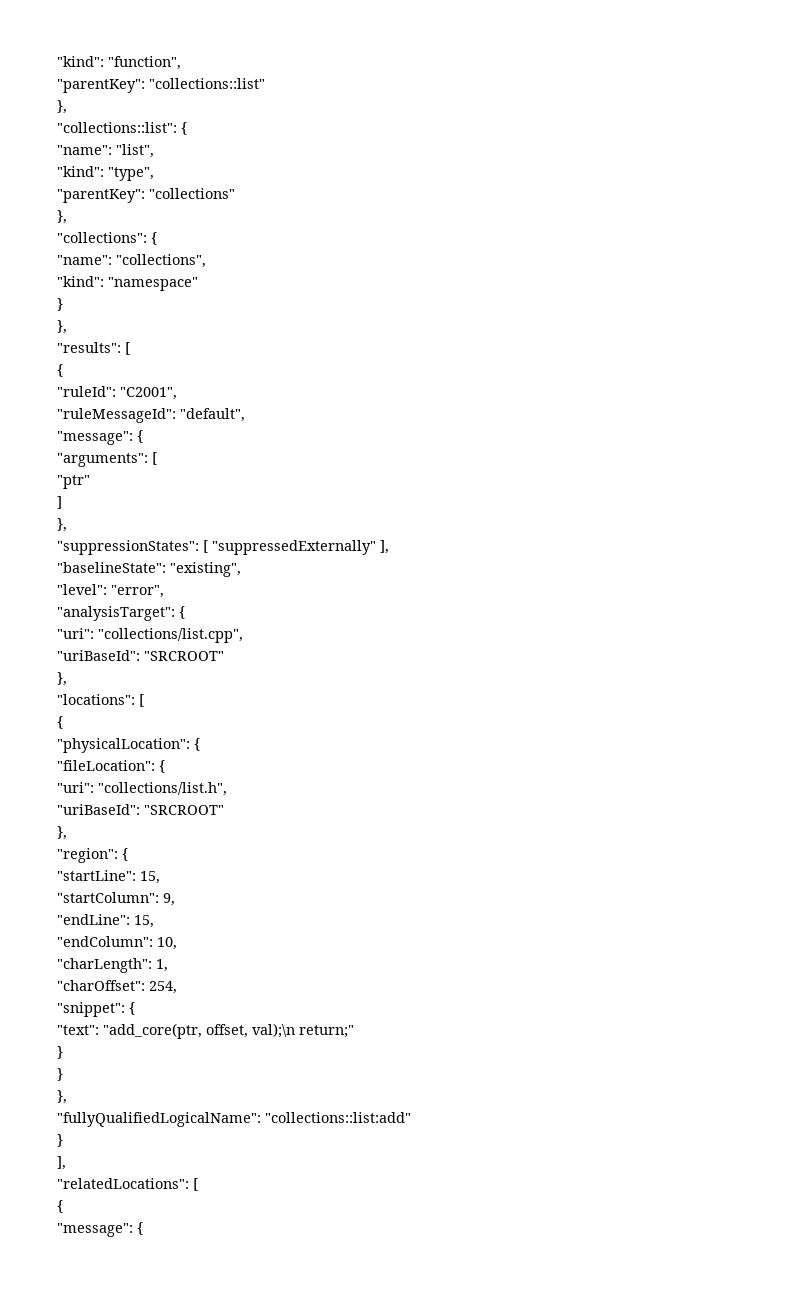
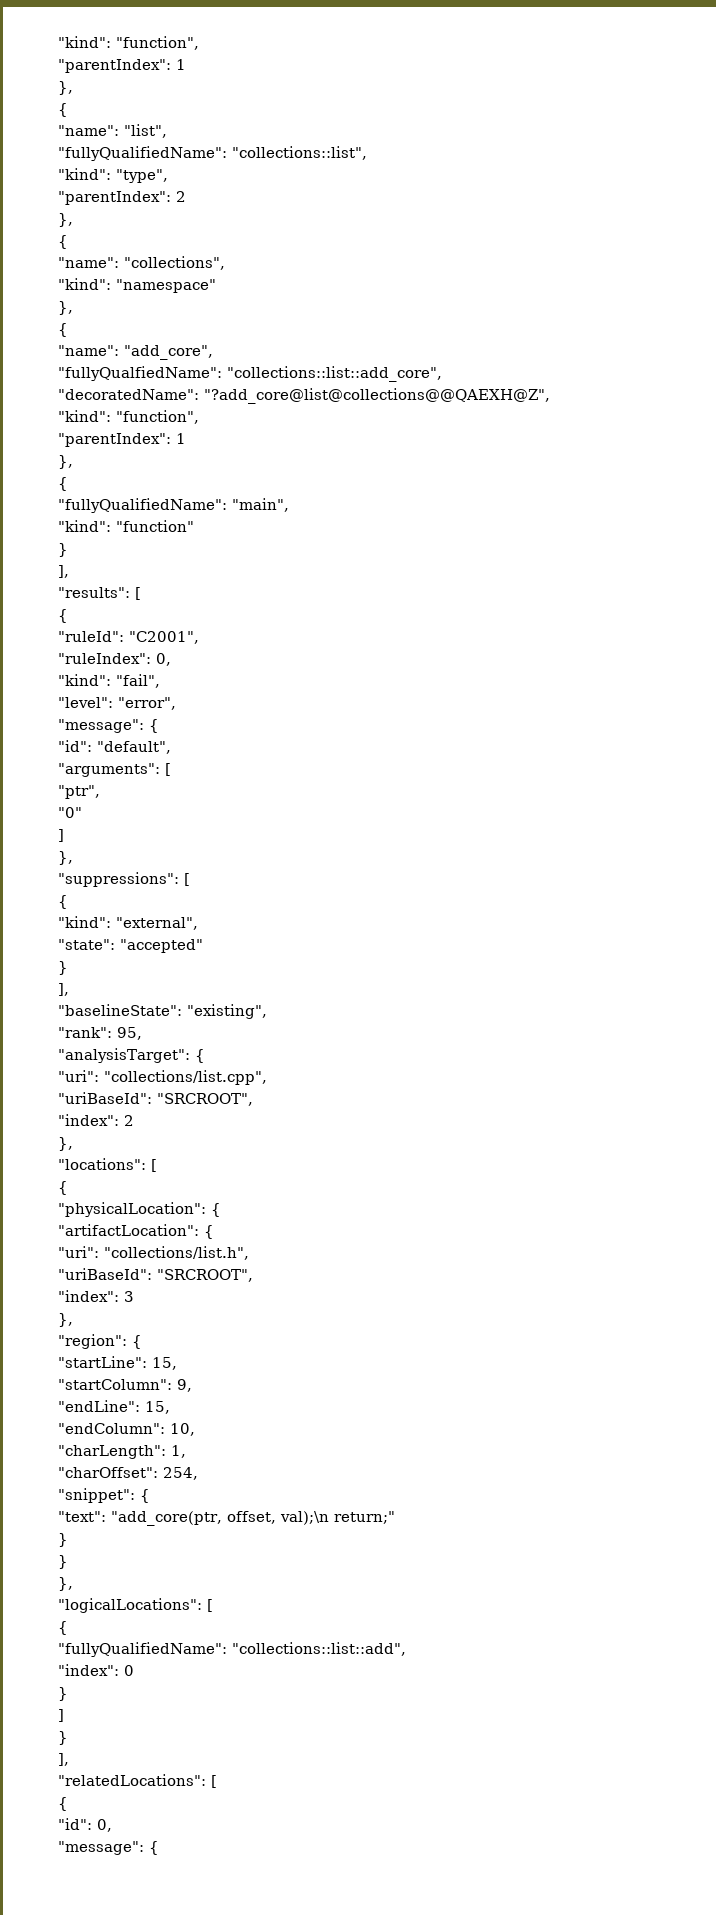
[57,56,182,70] [57,78,266,93] [57,100,68,114] [57,122,178,133] "kind": "function", // "parentKey": "collections::list" // }, // "collections::list": -> [58,36,200,50] [58,59,187,73] [58,81,74,95] "kind": "function", // "parentIndex": 1 // }, //
(155, 151) none -> [58,146,368,161] // "fullyQualifiedName": "collections::list",
[57,188,236,203] [57,210,68,224] [57,232,148,243] "parentKey": "collections" // }, // "collections": -> [58,191,187,205] [58,213,74,227] "parentIndex": 2 // }, //
[57,298,64,311] [57,320,68,334] // } // }, -> [58,301,74,315] [58,323,69,337] [58,345,214,360] [58,366,443,382] [58,388,551,404] [58,410,200,424] [58,433,187,447] [58,455,74,469] [58,477,69,491] [58,498,290,513] [58,520,195,532] [58,543,69,557] [58,565,70,578] // }, // { // "name": "add_core", // "fullyQualfiedName": "collections::list::add_core", // "decoratedName": "?add_core@list@collections@@QAEXH@Z", // "kind": "function", // "parentIndex": 1 // }, // { // "fullyQualifiedName": "main", // "kind": "function" // } // ],
[57,408,246,423] [57,430,144,445] "ruleMessageId": "default", // "message": { -> [58,653,172,666] [58,674,161,688] [58,697,177,710] [58,719,160,733] [58,740,172,754] "ruleIndex": 0, // "kind": "fail", // "level": "error", // "message": { // "id": "default",
[57,475,91,489] "ptr" -> [58,785,101,799] [58,807,83,818] "ptr", // "0"
[57,540,377,555] "suppressionStates": [ "suppressedExternally" -> [58,872,191,887] [58,895,69,909] [58,916,199,930] [58,939,204,953] [58,961,69,975] "suppressions": [ // { // "kind": "external", // "state": "accepted" // } //
[57,584,165,598] "level": "error", -> [58,1027,143,1040] "rank": 95,
[144,651,225,661] "SRCROOT" -> [157,1093,254,1106] [58,1114,135,1126] "SRCROOT", // "index": 2
[57,760,156,771] "fileLocation": -> [58,1224,200,1236] "artifactLocation":
[144,805,225,815] "SRCROOT" -> [157,1269,254,1282] [58,1290,135,1302] "SRCROOT", // "index": 3
[57,1112,412,1127] "fullyQualifiedLogicalName": "collections::list:add" -> [58,1598,214,1613] [58,1621,69,1635] [58,1642,407,1657] [58,1664,135,1676] [58,1687,69,1701] [58,1709,65,1722] "logicalLocations": [ // { // "fullyQualifiedName": "collections::list::add", // "index": 0 // } // ]
(64, 1206) none -> [58,1818,113,1832] // "id": 0,

